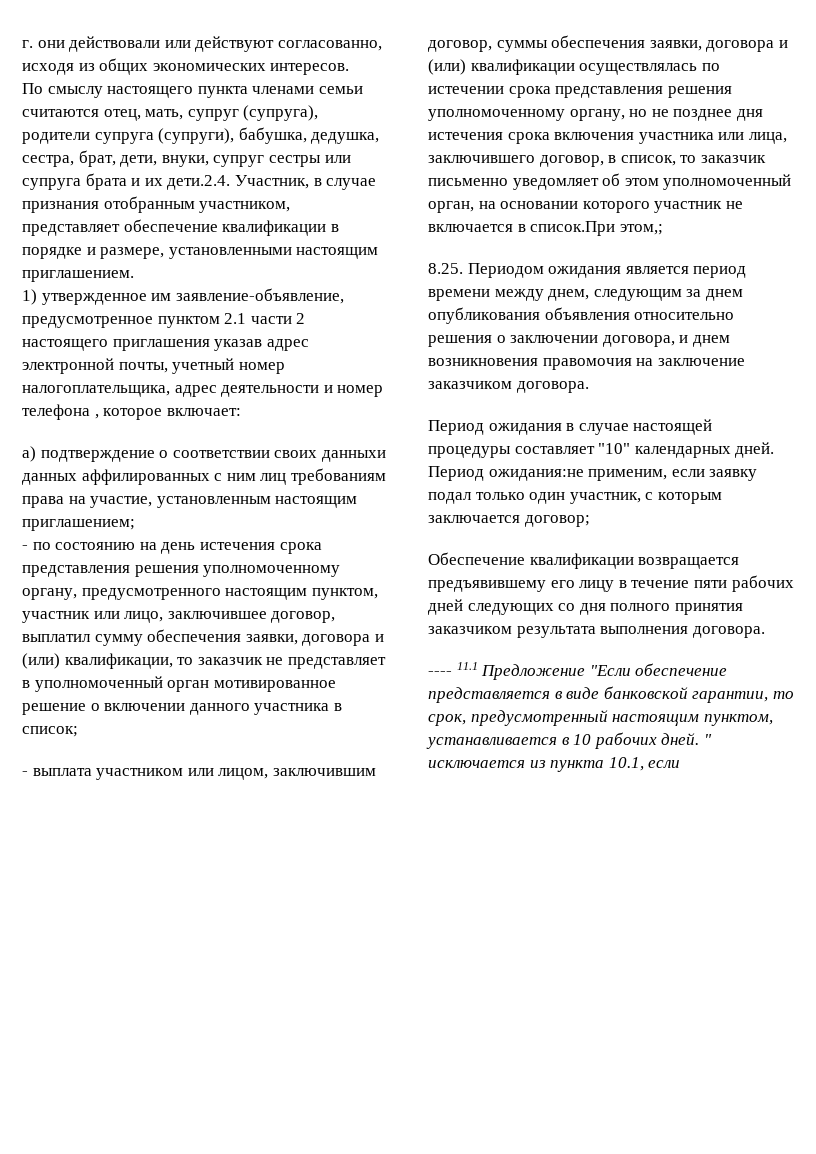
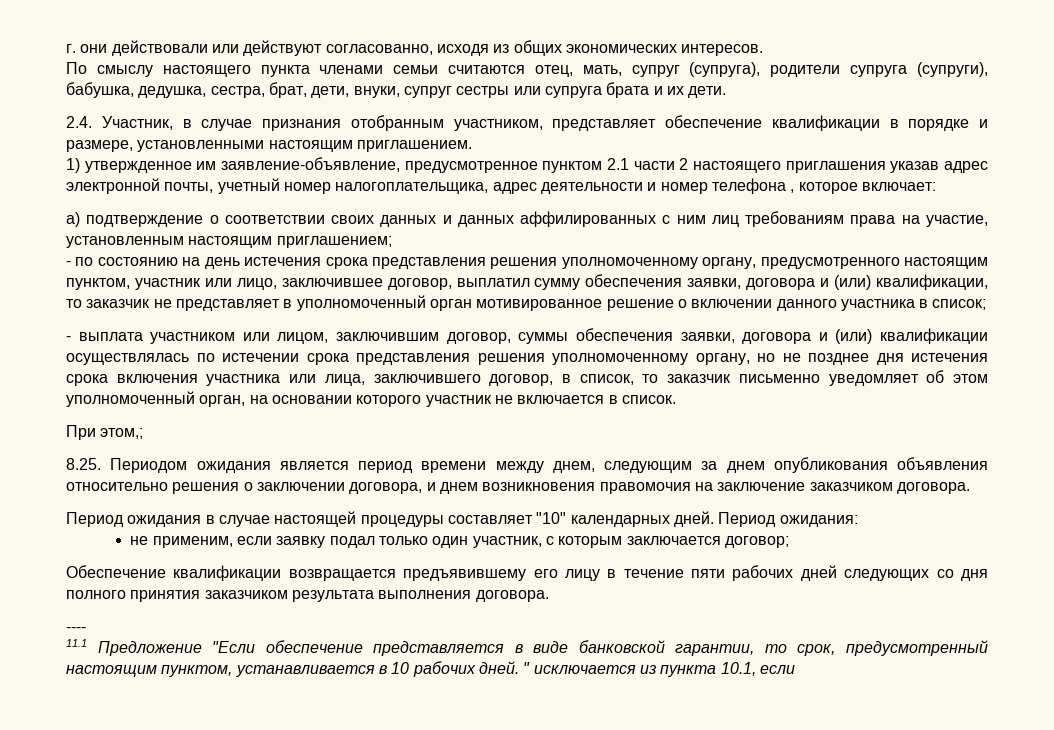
[167,175,231,190] дети.2.4. -> [688,86,727,98] [66,116,92,128] дети. // 2.4.
[321,450,386,462] данныхи -> [380,215,452,227] данных и
[530,221,616,236] список.При -> [621,395,676,404] [66,425,96,440] список. // При
[488,469,584,481] ожидания:не -> [779,515,858,527] [130,536,149,545] ожидания: // не
(452, 673) none -> (86, 629) //

